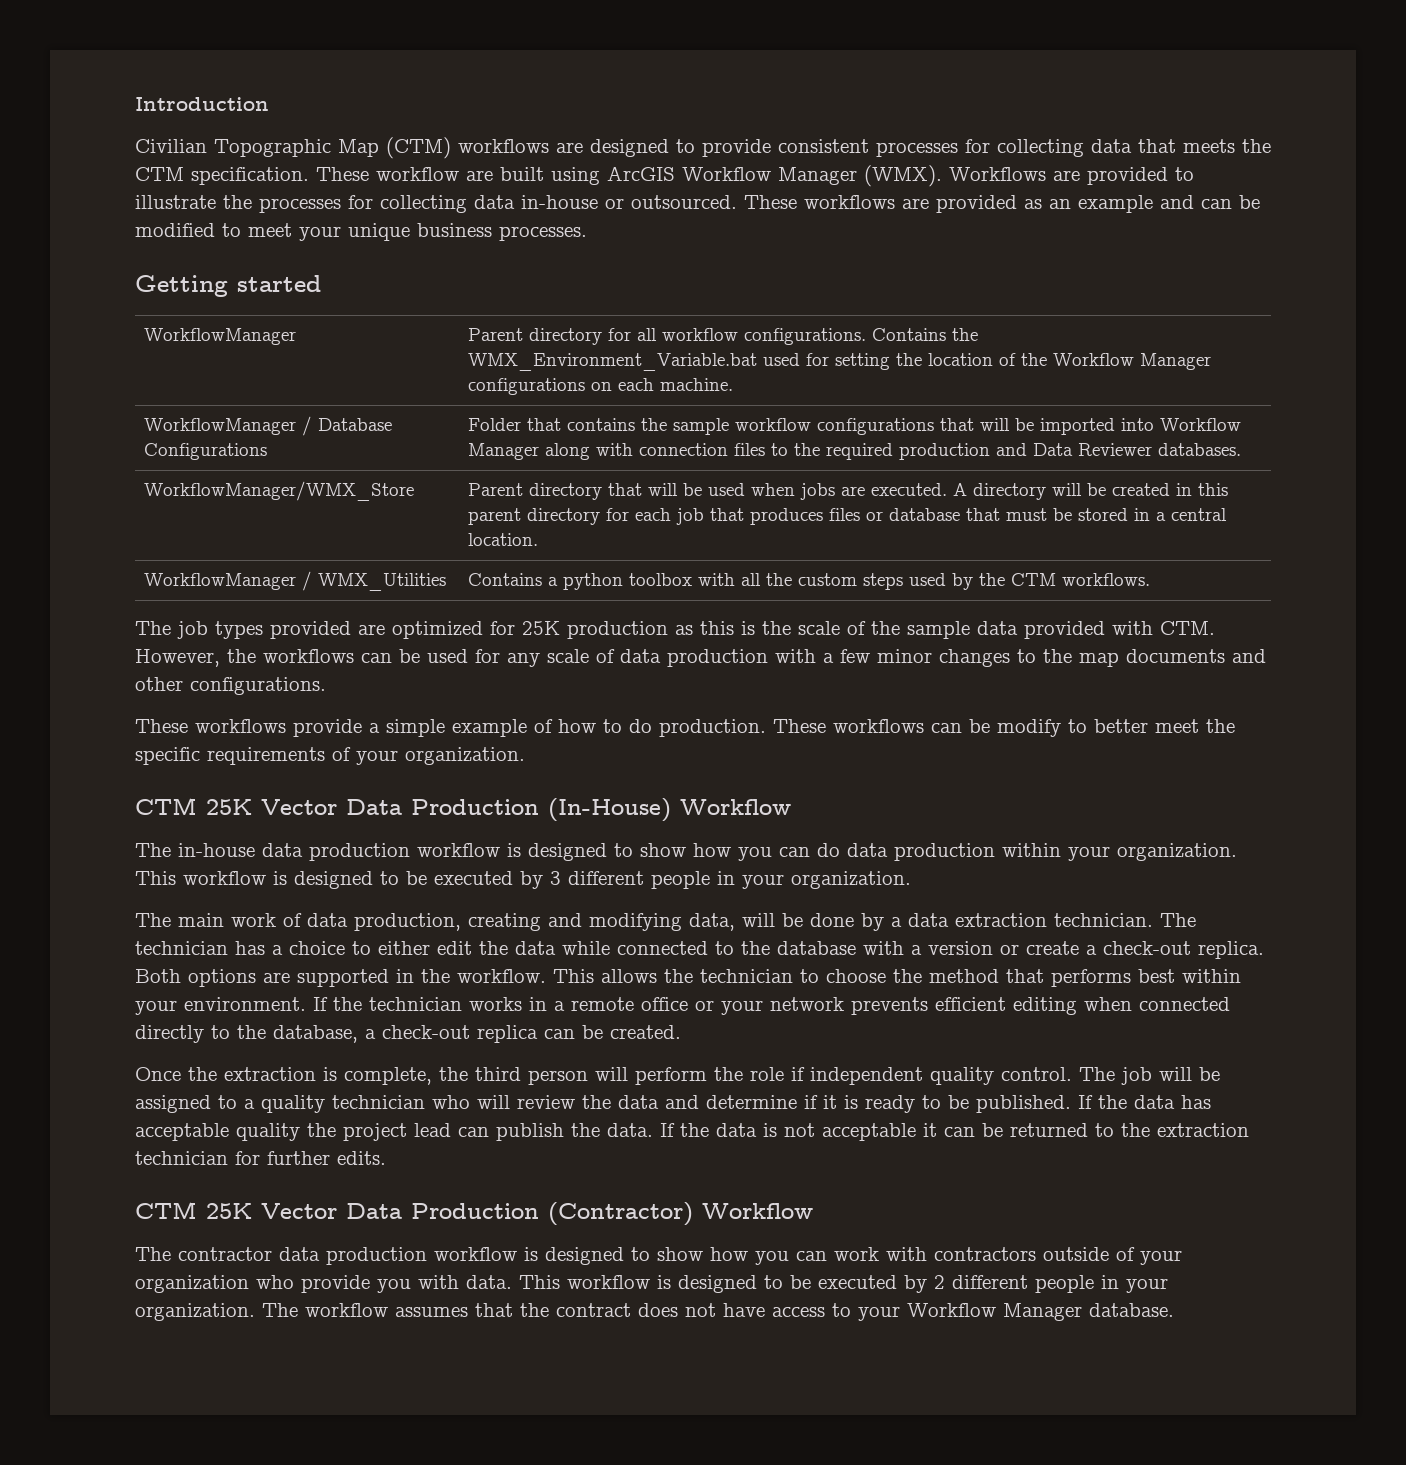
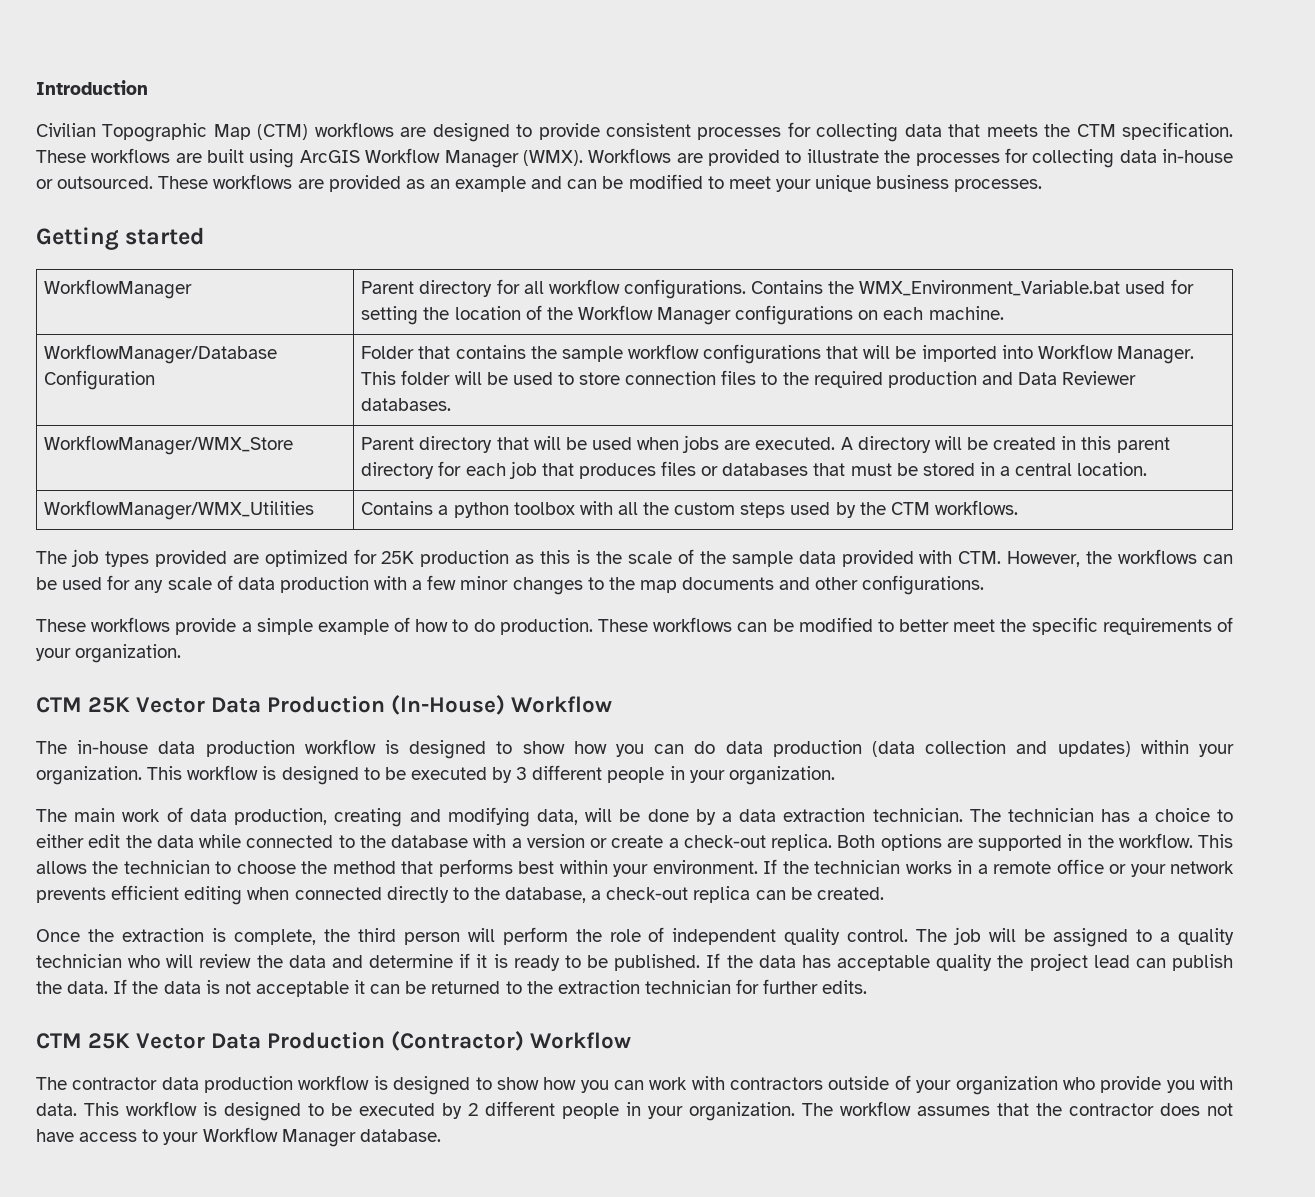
[376,167,459,181] workflow -> [91,148,171,163] workflows
[143,416,392,436] [143,443,267,460] WorkflowManager / Database Configurations -> [44,344,278,364] [44,370,156,390] WorkflowManager/Database Configuration
[467,443,633,460] Manager along with -> [1116,346,1194,364] [361,370,621,385] Manager. This folder will be used to store
[888,508,960,521] database -> [722,463,809,476] databases
[143,571,446,591] WorkflowManager / WMX_Utilities -> [44,500,315,520] WorkflowManager/WMX_Utilities
[997,719,1061,737] modify -> [798,617,873,632] modified
(995, 852) none -> [872,740,1131,757] (data collection and updates)
[791,1067,805,1081] if -> [648,927,665,942] of
[556,1303,631,1317] contract -> [1069,1103,1154,1116] contractor

